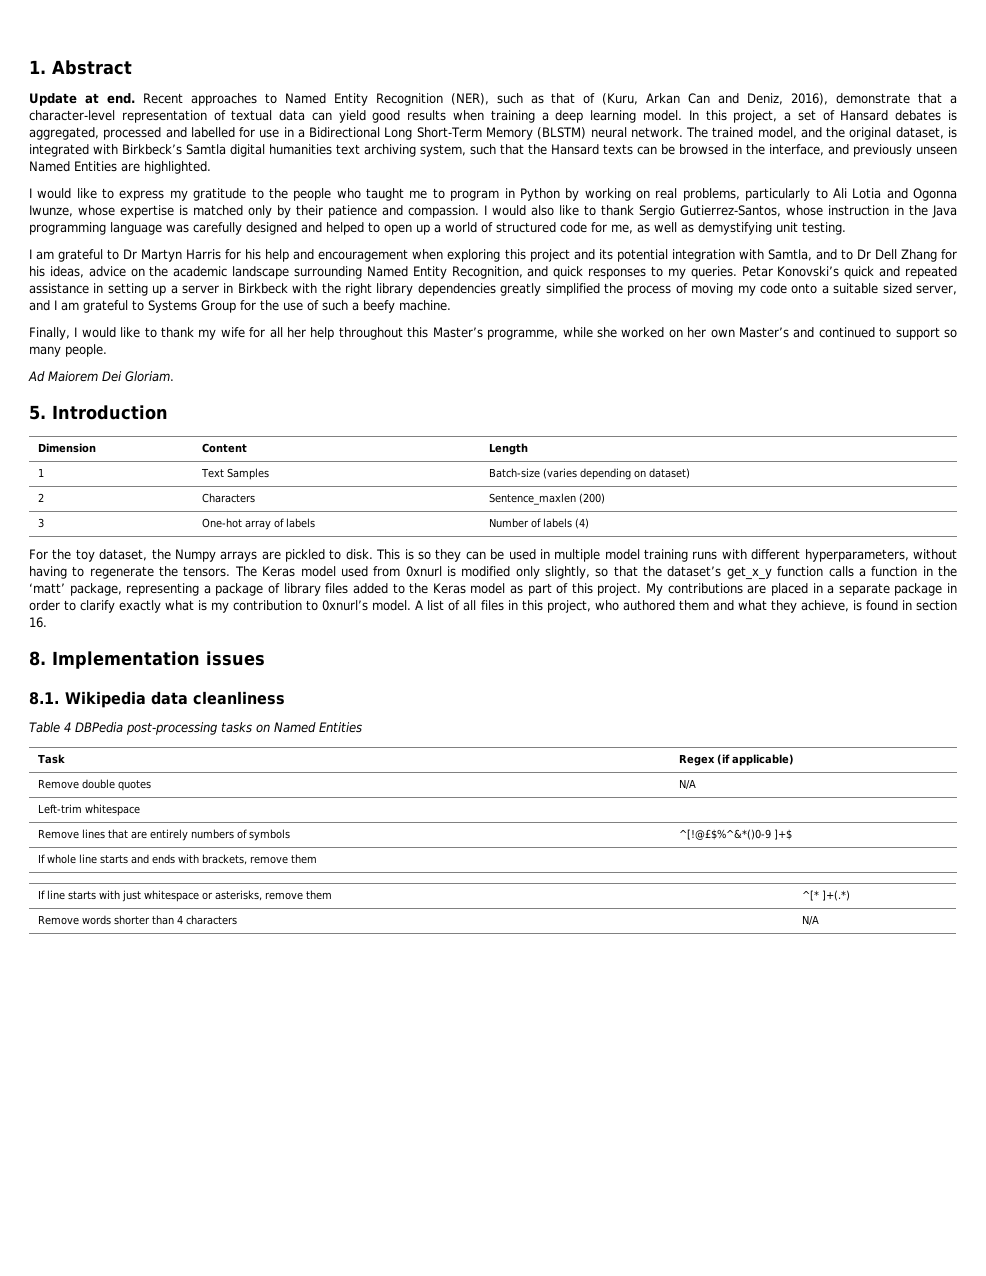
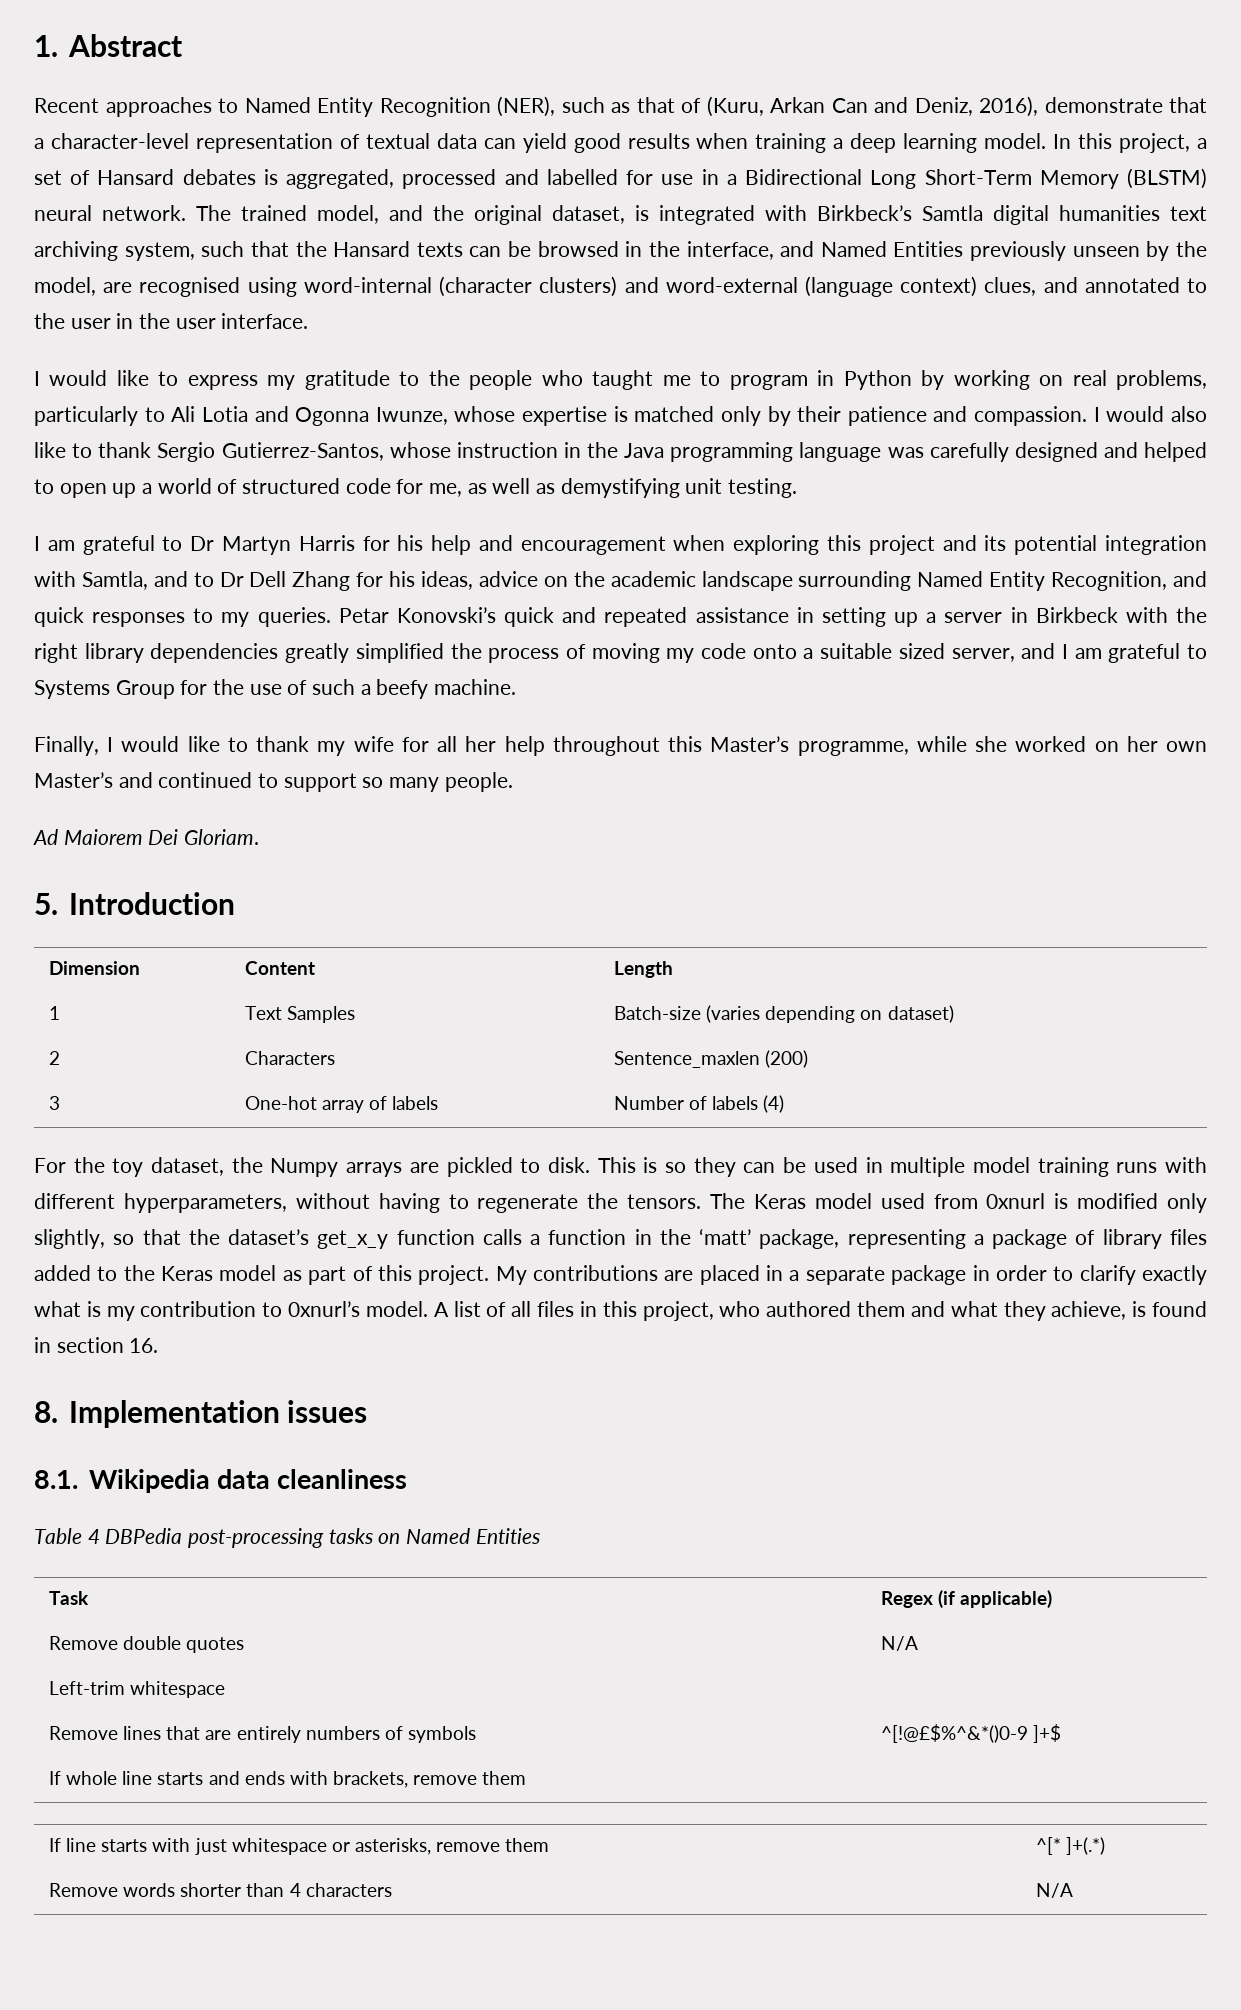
[29,93,135,106] Update at end. -> (182, 45) none
[853,144,957,157] [29,161,211,174] previously unseen Named Entities are highlighted. -> [820,241,1207,261] [34,276,1207,297] [34,313,309,329] Named Entities previously unseen by the model, are recognised using word-internal (character clusters) and word-external (language context) clues, and annotated to the user in the user interface.

